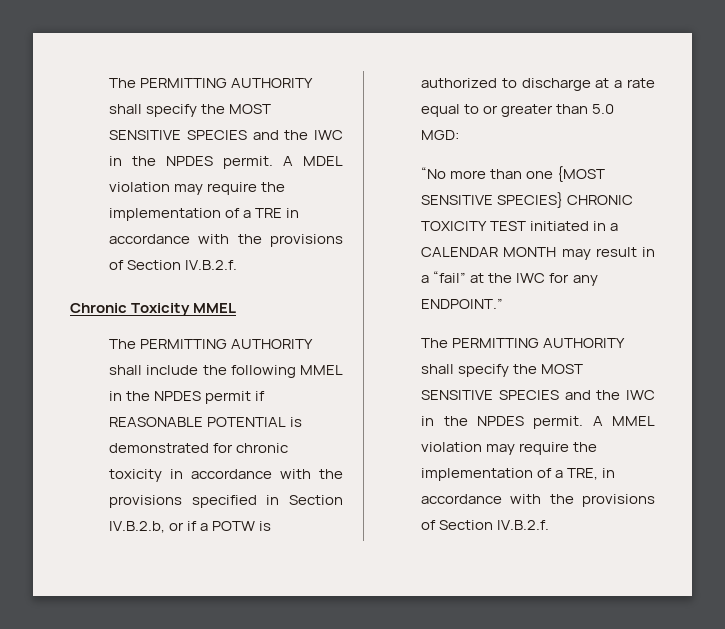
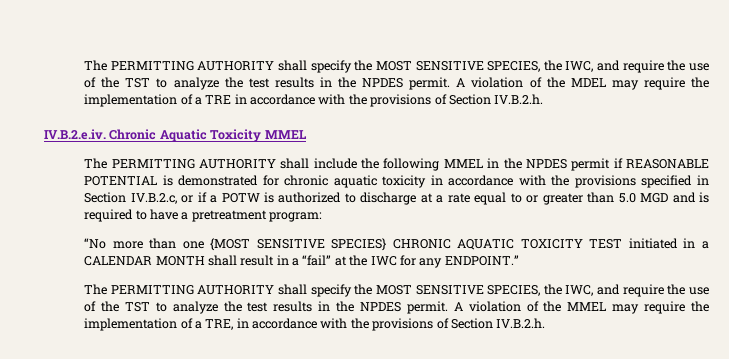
[109,78,314,88] [109,104,272,117] [109,130,343,140] [109,156,343,169] [109,182,171,192] The PERMITTING AUTHORITY shall specify the MOST SENSITIVE SPECIES and the IWC in the NPDES permit. A MDEL violation -> [84,60,710,73] [84,77,606,90] The PERMITTING AUTHORITY shall specify the MOST SENSITIVE SPECIES, the IWC, and require the use of the TST to analyze the test results in the NPDES permit. A violation of the MDEL
[185,260,238,270] [70,303,127,313] IV.B.2.f. // Chronic -> [494,94,544,104] [44,129,207,142] IV.B.2.h. // IV.B.2.e.iv. Chronic Aquatic
(289, 448) none -> [333,175,377,188] aquatic
[109,521,166,533] IV.B.2.b, -> [130,193,177,204] IV.B.2.c,
[421,130,460,140] MGD: -> [640,192,709,203] [84,209,323,222] MGD and is required to have a pretreatment program:
(634, 200) none -> [457,239,515,250] AQUATIC
[561,249,591,260] may -> [207,255,237,266] shall
[498,390,655,400] [421,416,655,429] [421,442,483,452] SPECIES and the IWC in the NPDES permit. A MMEL violation -> [487,284,710,297] [84,301,607,314] SPECIES, the IWC, and require the use of the TST to analyze the test results in the NPDES permit. A violation of the MMEL
[497,520,550,530] IV.B.2.f. -> [496,318,546,328] IV.B.2.h.

